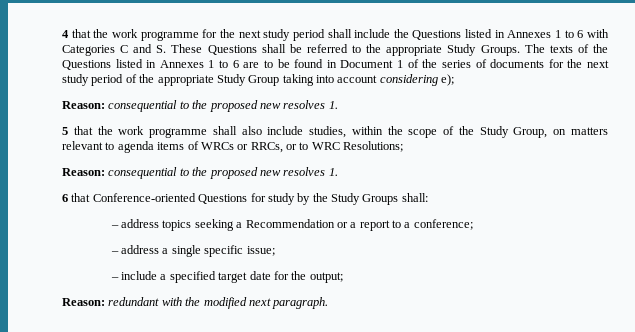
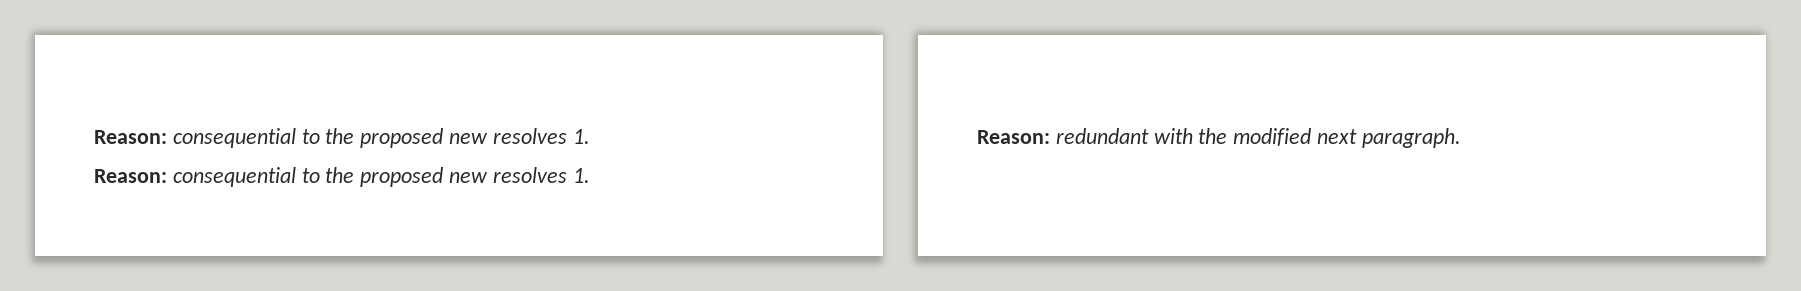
[62,29,609,41] [62,44,609,56] [62,59,609,70] [62,74,455,86] [62,100,338,112] [62,126,608,138] [62,141,404,153] [62,167,338,179] [62,193,428,205] [110,219,473,231] [110,245,275,257] [110,271,343,283] 4 that the work programme for the next study period shall include the Questions listed in Annexes 1 to 6 with Categories C and S. These Questions shall be referred to the appropriate Study Groups. The texts of the Questions listed in Annexes 1 to 6 are to be found in Document 1 of the series of documents for the next study period of the appropriate Study Group taking into account considering e); // Reason: consequential to the proposed new resolves 1. // 5 that the work programme shall also include studies, within the scope of the Study Group, on matters relevant to agenda items of WRCs or RRCs, or to WRC Resolutions; // Reason: consequential to the proposed new resolves 1. // 6 that Conference-oriented Questions for study by the Study Groups shall: // – address topics seeking a Recommendation or a report to a conference; // – address a single specific issue; // – include a specified target date for the output; -> [94,128,590,148] [94,167,590,187] Reason: consequential to the proposed new resolves 1. // Reason: consequential to the proposed new resolves 1.

